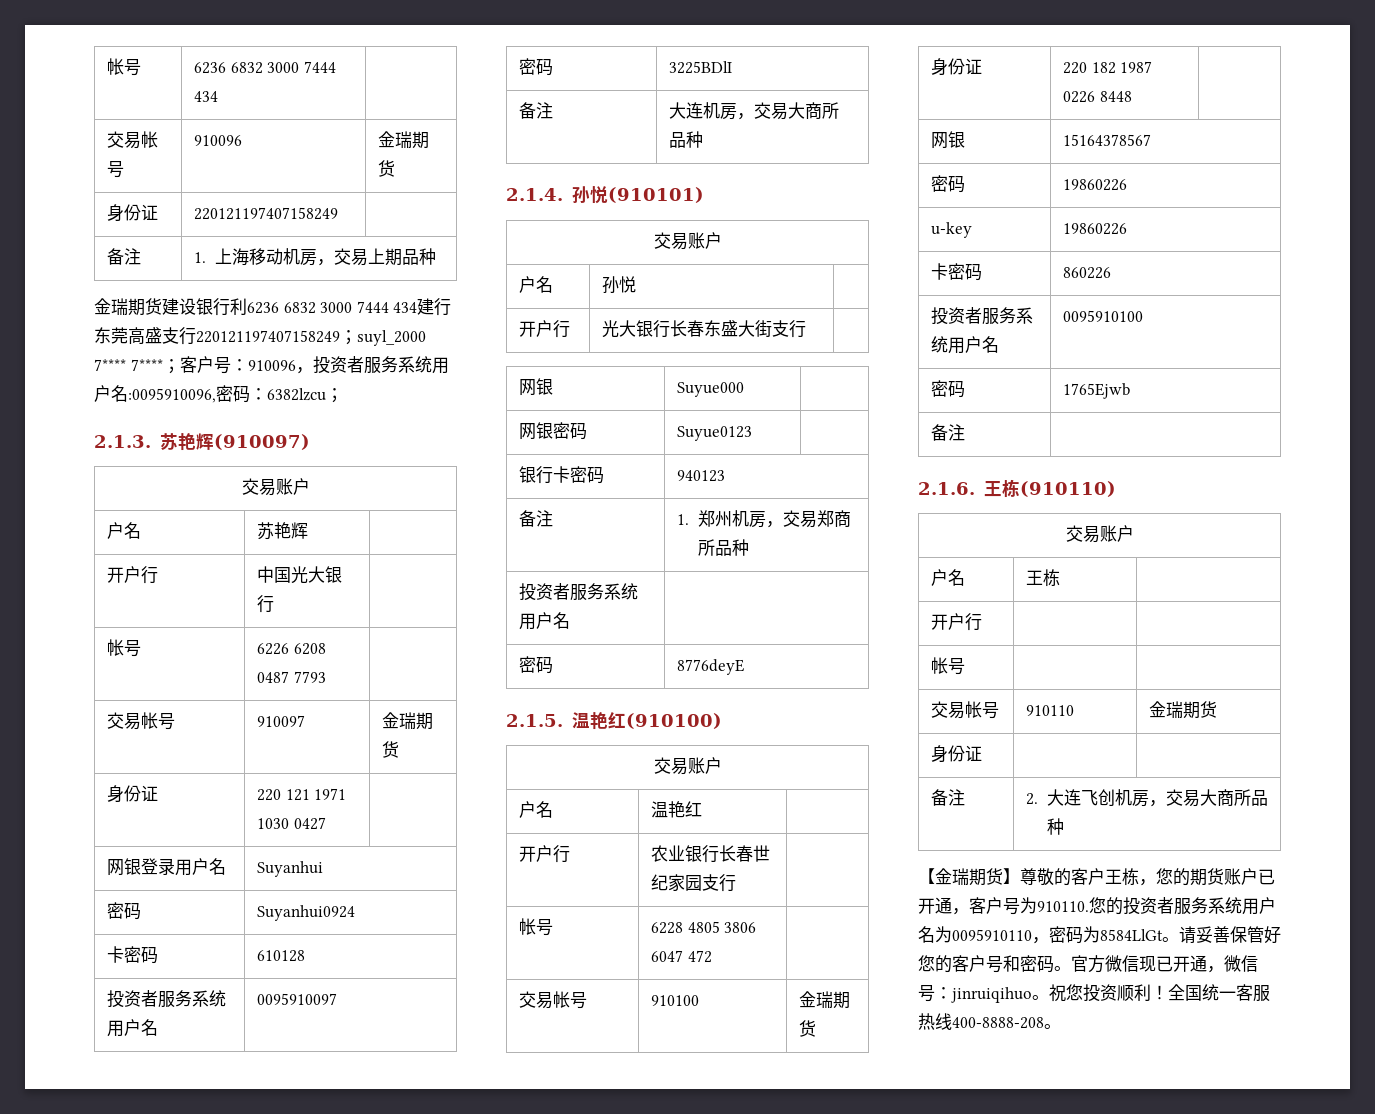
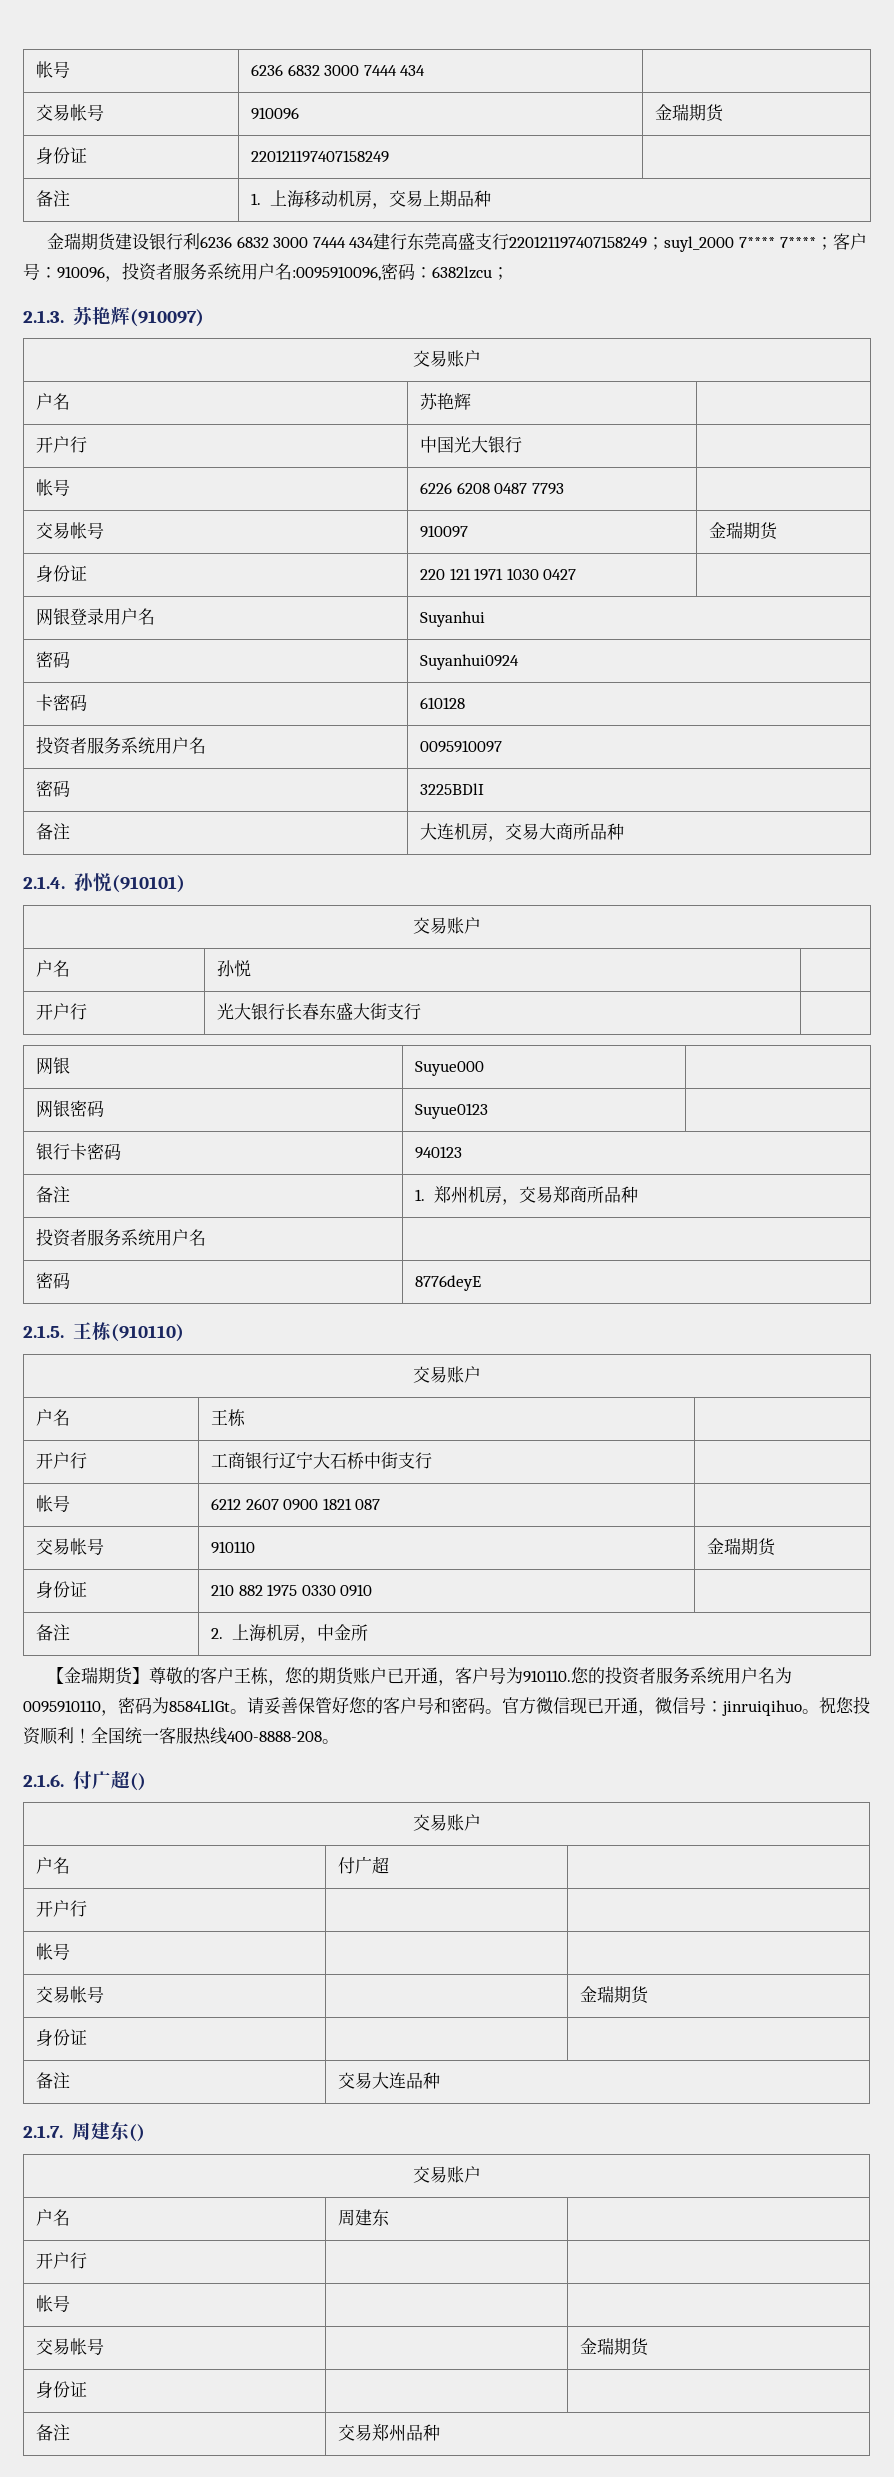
[571,711,722,730] [653,757,722,775] [519,801,554,818] [651,801,703,818] [519,845,571,863] [651,845,771,863] [651,874,737,892] [519,918,554,936] [651,921,757,934] [651,950,712,963] [519,991,588,1009] [651,995,700,1006] [799,991,851,1009] [799,1020,817,1037] [931,58,983,76] [1063,61,1153,74] [1063,91,1132,103] [931,131,966,149] [1063,134,1152,146] [931,175,966,193] [1063,179,1128,191] [931,222,973,238] [1063,223,1128,235] [931,263,983,281] [1063,267,1112,279] [931,307,1034,325] [931,336,1000,354] [1063,310,1144,322] [931,380,966,398] [1063,383,1131,399] [931,424,966,441] [918,482,975,495] 温艳红(910100) // 交易账户 // 户名 | 温艳红 | // 开户行 | 农业银行长春世纪家园支行 | // 帐号 | 6228 4805 3806 6047 472 | // 交易帐号 | 910100 | 金瑞期货 // 身份证 | 220 182 1987 0226 8448 | // 网银 | 15164378567 // 密码 | 19860226 // u-key | 19860226 // 卡密码 | 860226 // 投资者服务系统用户名 | 0095910100 // 密码 | 1765Ejwb // 备注 | // 2.1.6. -> (64, 1331) none
[931,657,966,675] | // 帐号 | -> [211,1452,433,1469] [36,1495,71,1512] [211,1498,381,1511] 工商银行辽宁大石桥中街支行 | // 帐号 | 6212 2607 0900 1821 087
[931,789,966,806] [1026,789,1268,807] [1046,818,1064,835] | // 备注 | 2.大连飞创机房，交易大商所品种 -> [211,1584,373,1597] [36,1624,71,1641] [211,1624,368,1643] 210 882 1975 0330 0910 | // 备注 | 2.上海机房，中金所
(1061, 1026) none -> [23,1770,146,1791] [412,1814,481,1831] [36,1857,71,1874] [338,1856,390,1874] [36,1900,88,1917] [36,1943,71,1960] [36,1986,105,2003] [580,1986,650,2004] [36,2029,88,2046] [36,2072,71,2089] [338,2072,441,2089] [23,2122,145,2142] [412,2166,481,2183] [36,2209,71,2226] [338,2209,390,2226] [36,2252,88,2269] [36,2295,71,2312] [36,2338,105,2355] [580,2338,650,2356] [36,2381,88,2398] [36,2424,71,2441] [338,2424,441,2441] // 2.1.6.付广超() // 交易账户 // 户名 | 付广超 | // 开户行 | | // 帐号 | | // 交易帐号 | | 金瑞期货 // 身份证 | | // 备注 | 交易大连品种 // 2.1.7.周建东() // 交易账户 // 户名 | 周建东 | // 开户行 | | // 帐号 | | // 交易帐号 | | 金瑞期货 // 身份证 | | // 备注 | 交易郑州品种

